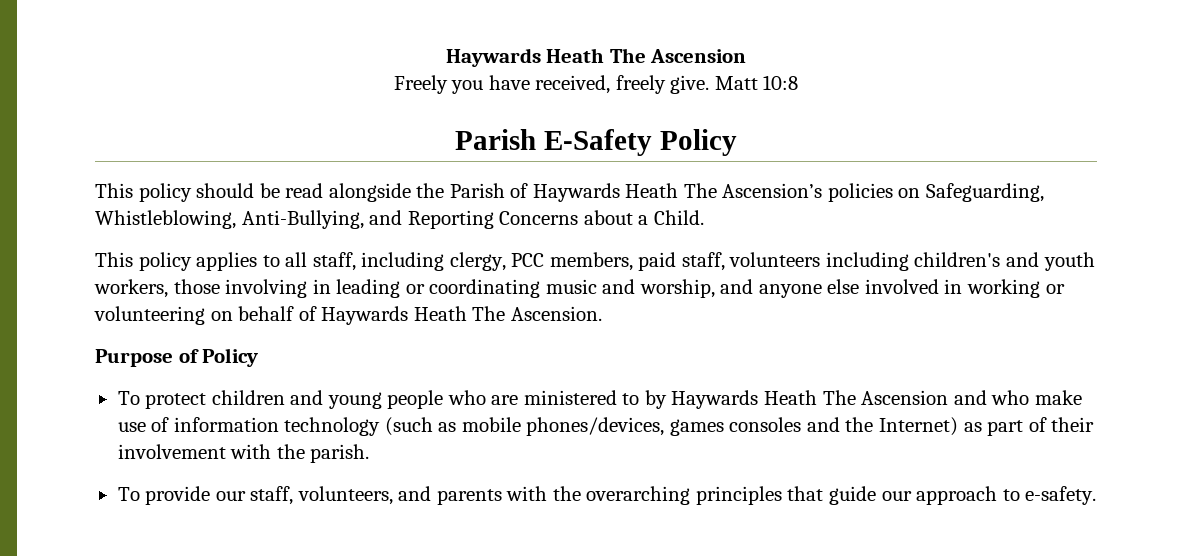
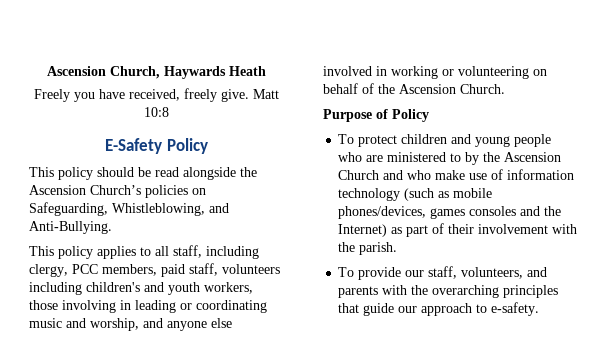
[445,48,747,67] Haywards Heath The Ascension -> [47,66,266,79] Ascension Church, Haywards Heath
[455,129,537,150] Parish -> (169, 112) none
[449,183,1045,202] [95,210,704,229] Parish of Haywards Heath The Ascension’s policies on Safeguarding, Whistleblowing, Anti-Bullying, and Reporting Concerns about a Child. -> [29,185,206,198] [29,202,229,216] [29,221,112,234] Ascension Church’s policies on Safeguarding, Whistleblowing, and Anti-Bullying.
[321,306,602,325] Haywards Heath The Ascension. -> [378,84,505,94] the Ascension Church.
[671,390,949,409] Haywards Heath The Ascension -> [483,152,562,162] [338,170,380,180] the Ascension Church

